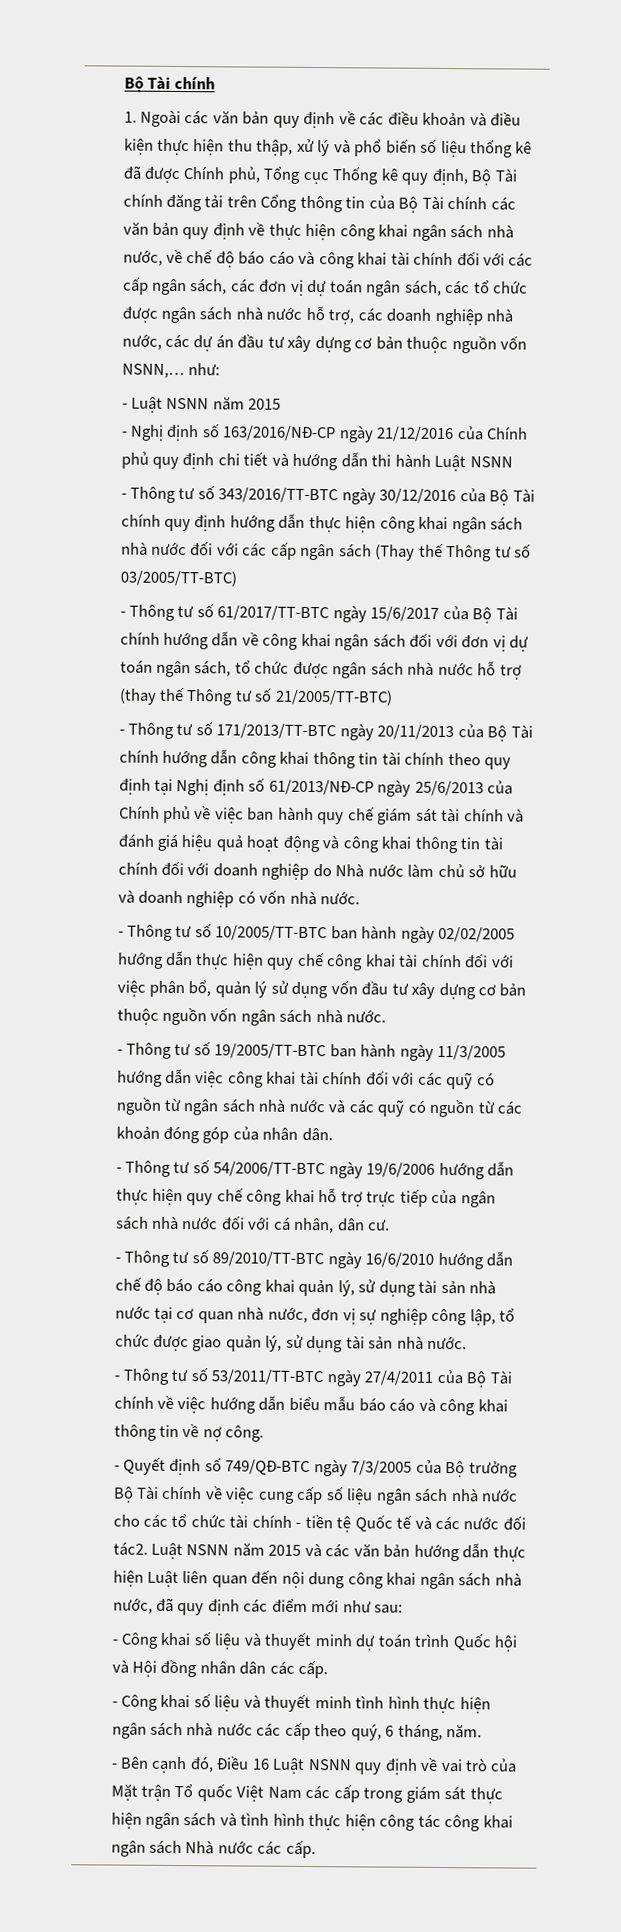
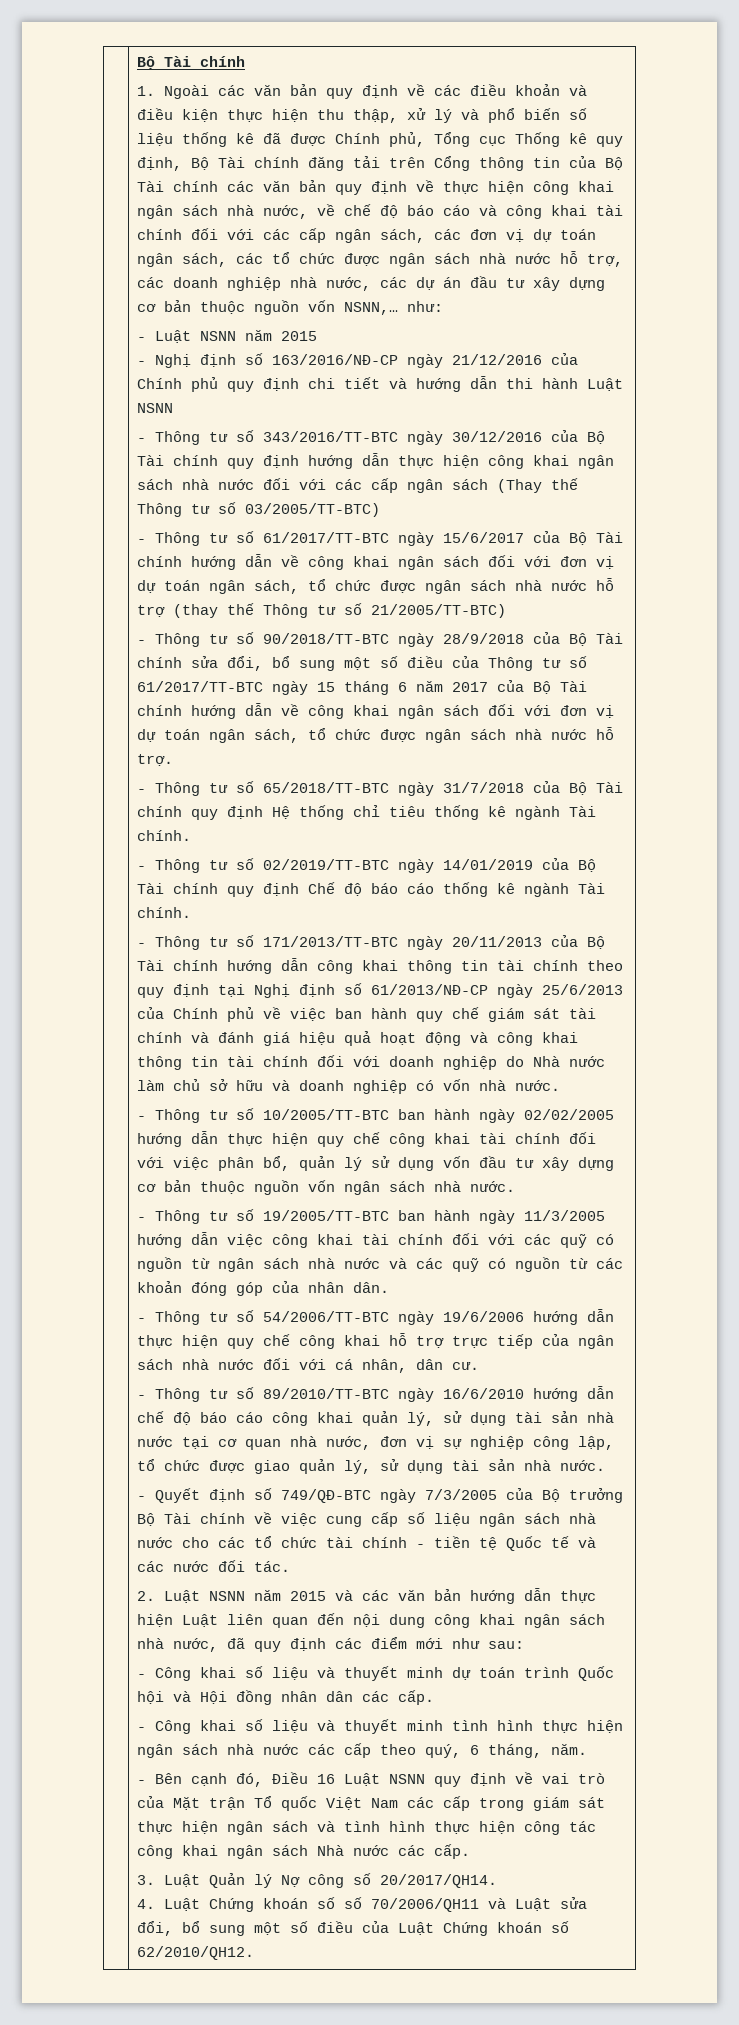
(393, 697) none -> [136,632,623,647] [136,656,587,671] [136,680,587,695] [136,703,614,719] [136,727,614,743] [136,754,173,766] [136,781,623,796] [136,805,596,820] [136,830,191,841] [136,858,596,873] [136,882,605,897] [136,907,191,918] // - Thông tư số 90/2018/TT-BTC ngày 28/9/2018 của Bộ Tài chính sửa đổi, bổ sung một số điều của Thông tư số 61/2017/TT-BTC ngày 15 tháng 6 năm 2017 của Bộ Tài chính hướng dẫn về công khai ngân sách đối với đơn vị dự toán ngân sách, tổ chức được ngân sách nhà nước hỗ trợ. // - Thông tư số 65/2018/TT-BTC ngày 31/7/2018 của Bộ Tài chính quy định Hệ thống chỉ tiêu thống kê ngành Tài chính. // - Thông tư số 02/2019/TT-BTC ngày 14/01/2019 của Bộ Tài chính quy định Chế độ báo cáo thống kê ngành Tài chính.
[113,1368,512,1388] [113,1395,508,1416] [113,1424,265,1442] // - Thông tư số 53/2011/TT-BTC ngày 27/4/2011 của Bộ Tài chính về việc hướng dẫn biểu mẫu báo cáo và công khai thông tin về nợ công. -> (605, 1465) none
[112,1542,148,1556] tác2. -> [253,1561,290,1572] [136,1591,155,1601] tác. // 2.
(316, 1849) none -> [136,1873,497,1888] [136,1897,587,1912] [136,1921,569,1936] [136,1946,254,1960] // 3. Luật Quản lý Nợ công số 20/2017/QH14. // 4. Luật Chứng khoán số số 70/2006/QH11 và Luật sửa đổi, bổ sung một số điều của Luật Chứng khoán số 62/2010/QH12.

